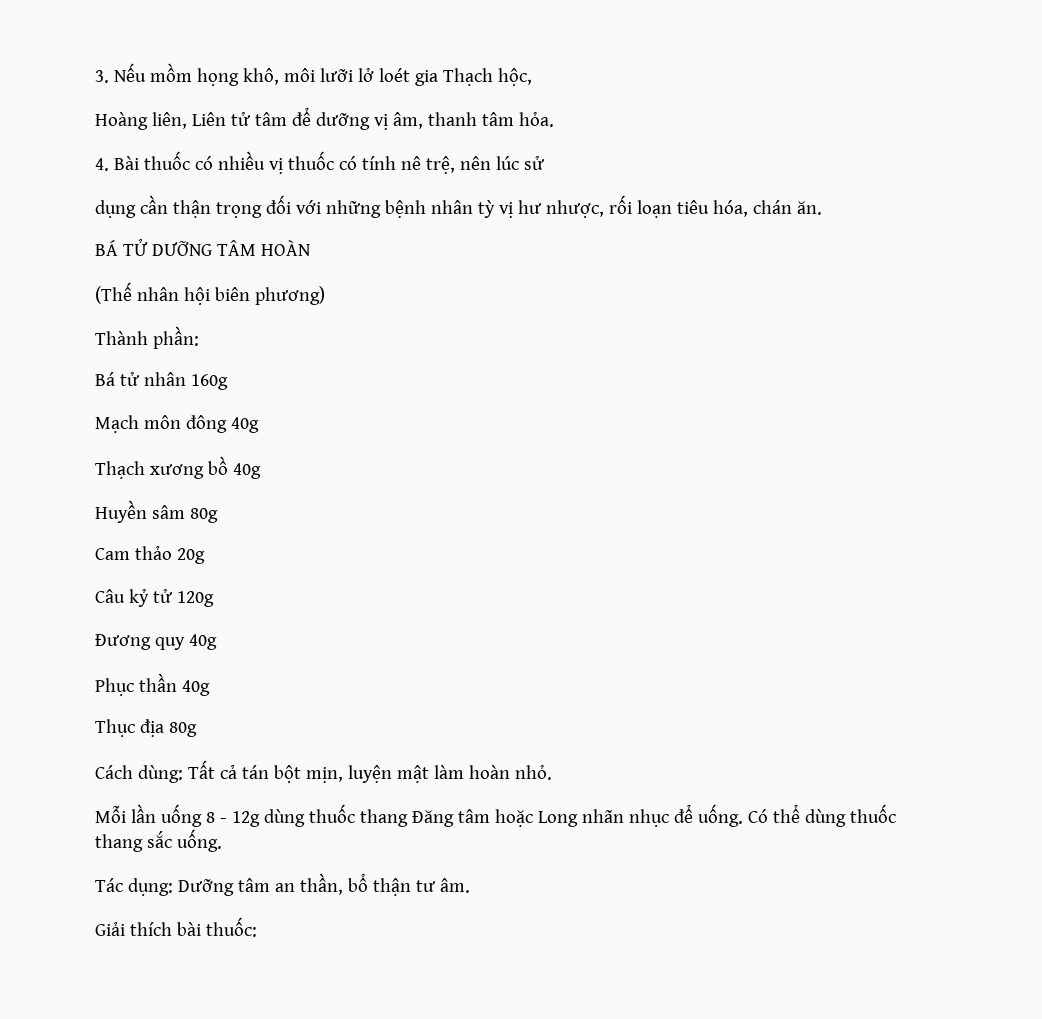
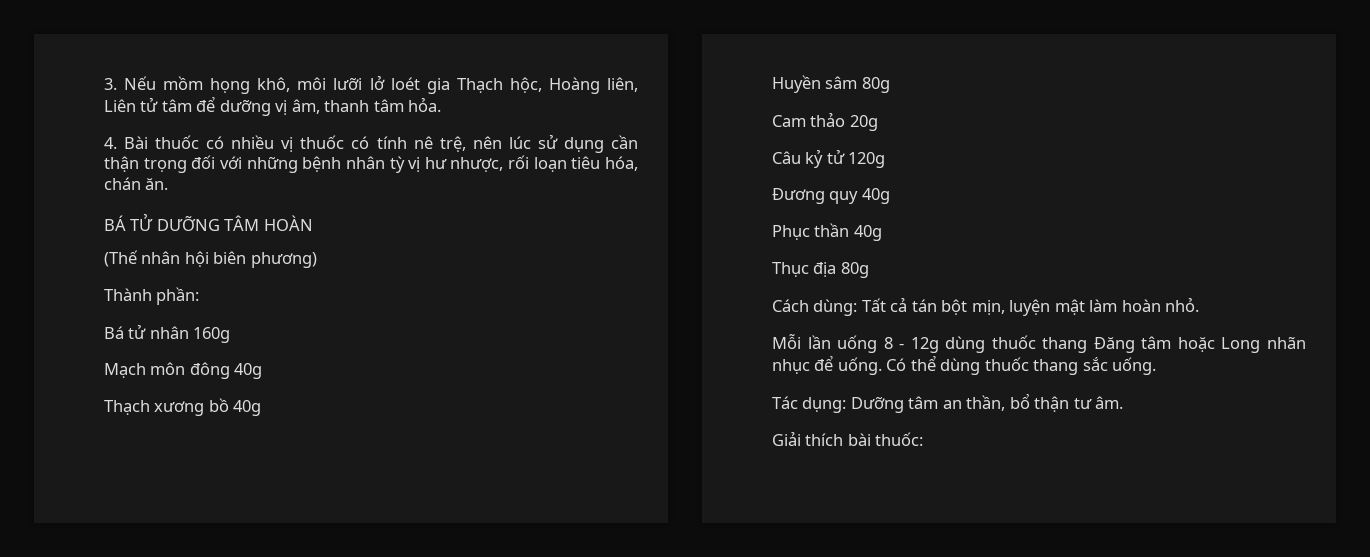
(532, 77) // -> (542, 85) none
(545, 163) // -> (558, 141) none

